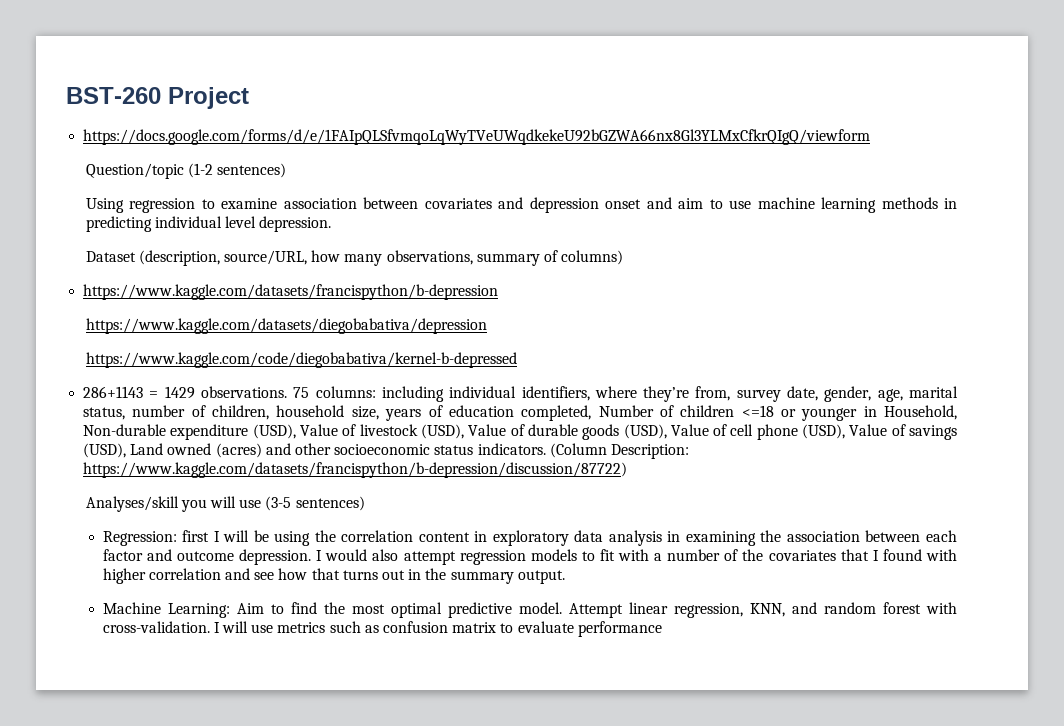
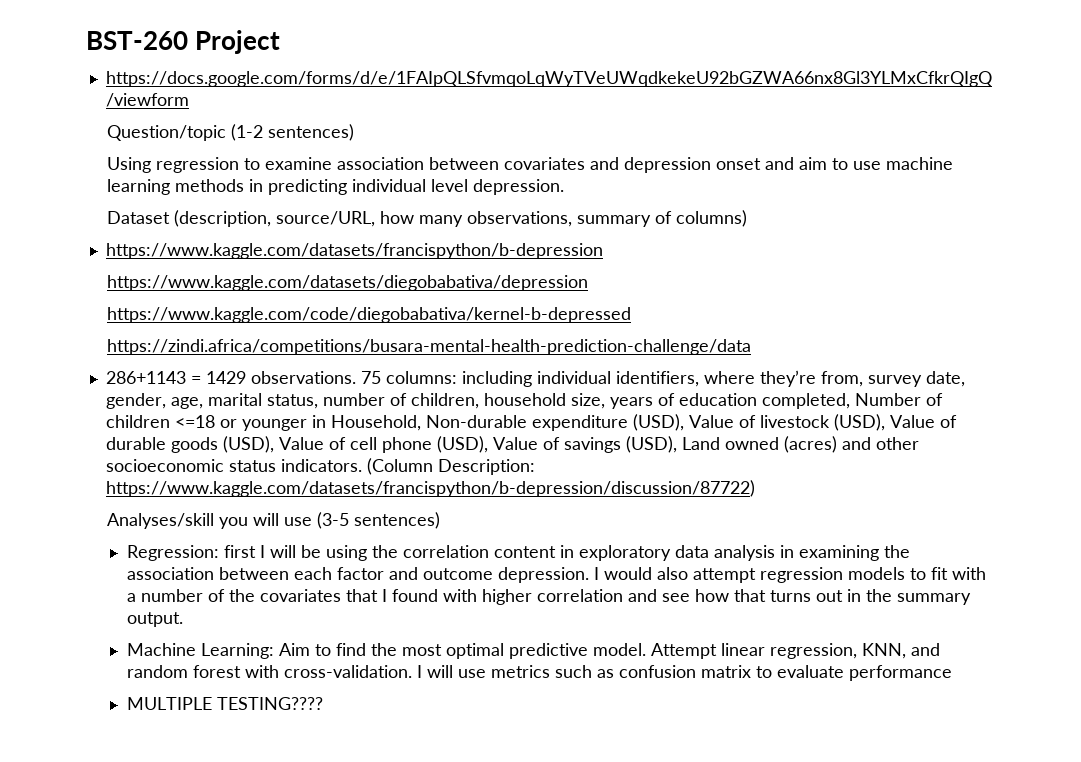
(517, 360) none -> [106,339,751,355] // https://zindi.africa/competitions/busara-mental-health-prediction-challenge/data
(662, 629) none -> [126,697,323,710] // MULTIPLE TESTING????

